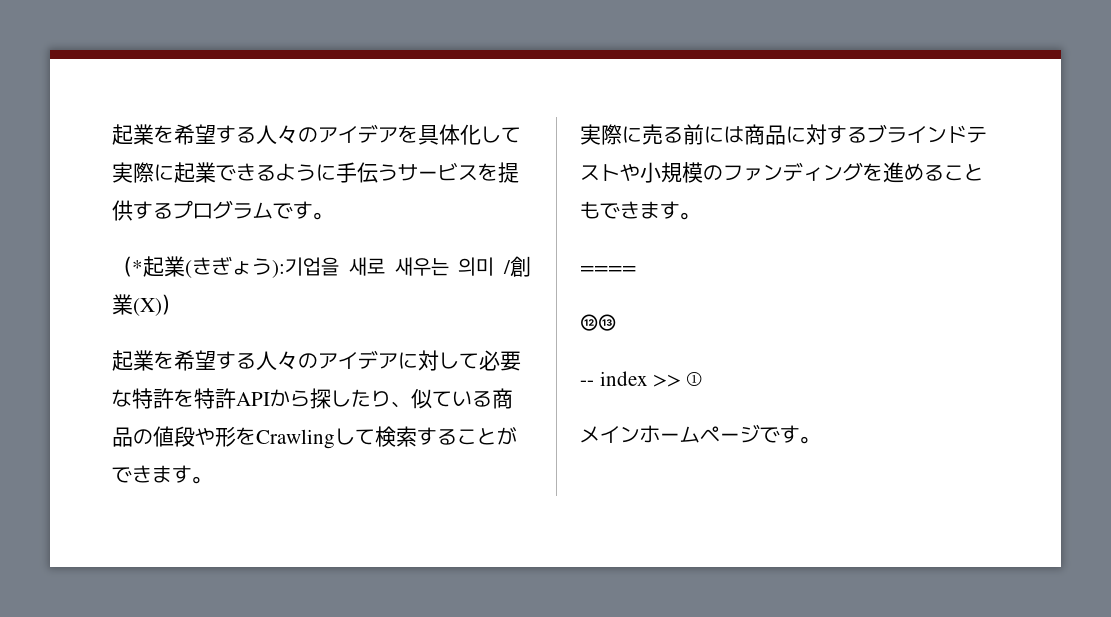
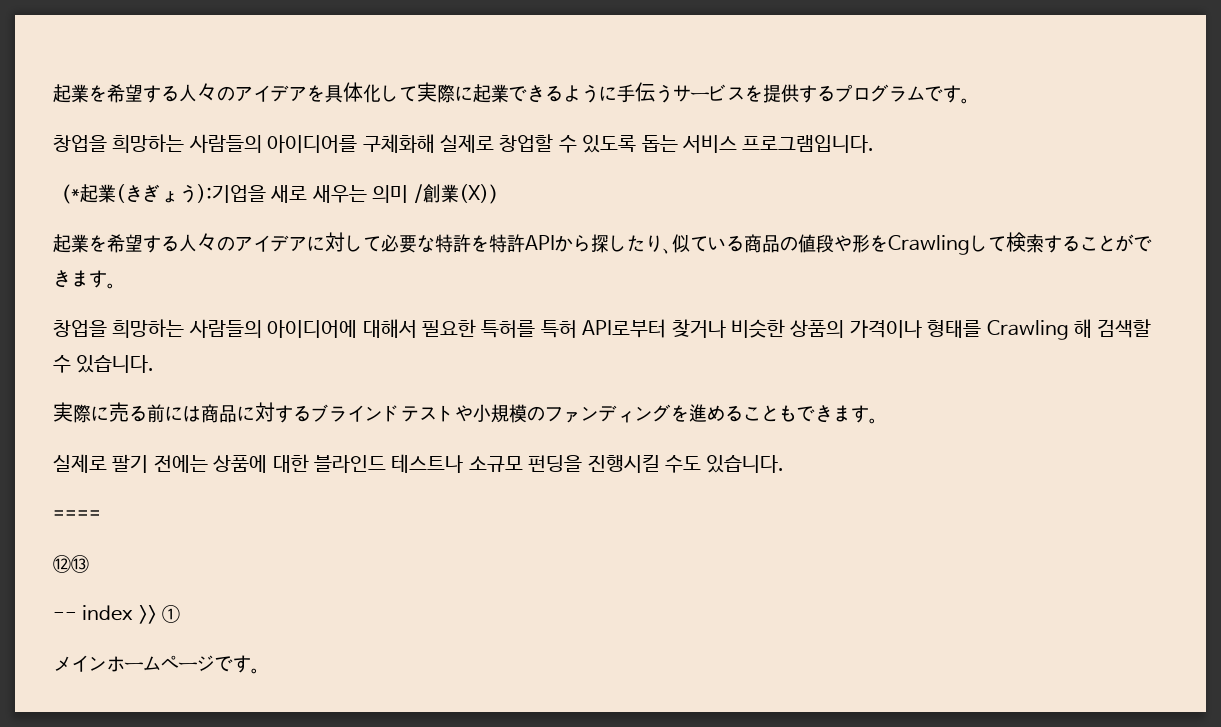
(333, 216) none -> [53,134,875,153] // 창업을 희망하는 사람들의 아이디어를 구체화해 실제로 창업할 수 있도록 돕는 서비스 프로그램입니다.
(212, 480) none -> [53,319,1152,340] [53,355,155,373] // 창업을 희망하는 사람들의 아이디어에 대해서 필요한 특허를 특허 API로부터 찾거나 비슷한 상품의 가격이나 형태를 Crawling 해 검색할 수 있습니다.
(700, 216) none -> [53,454,785,473] // 실제로 팔기 전에는 상품에 대한 블라인드 테스트나 소규모 펀딩을 진행시킬 수도 있습니다.

